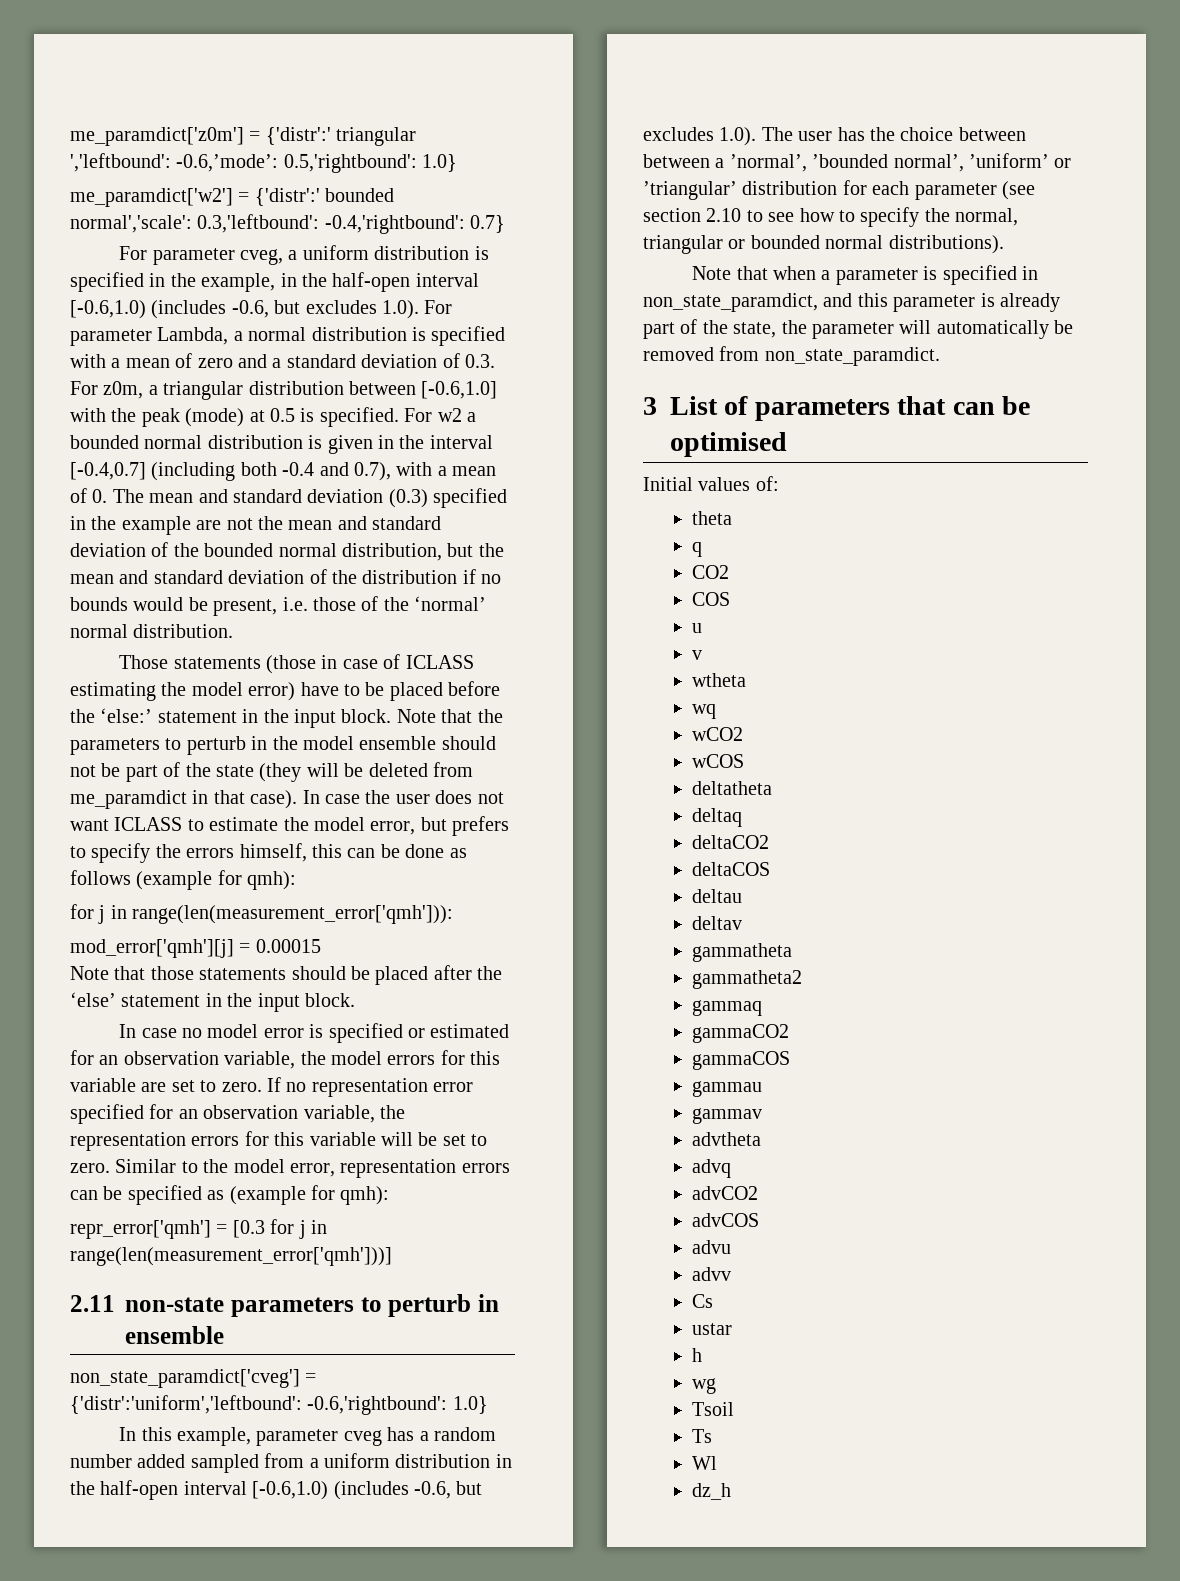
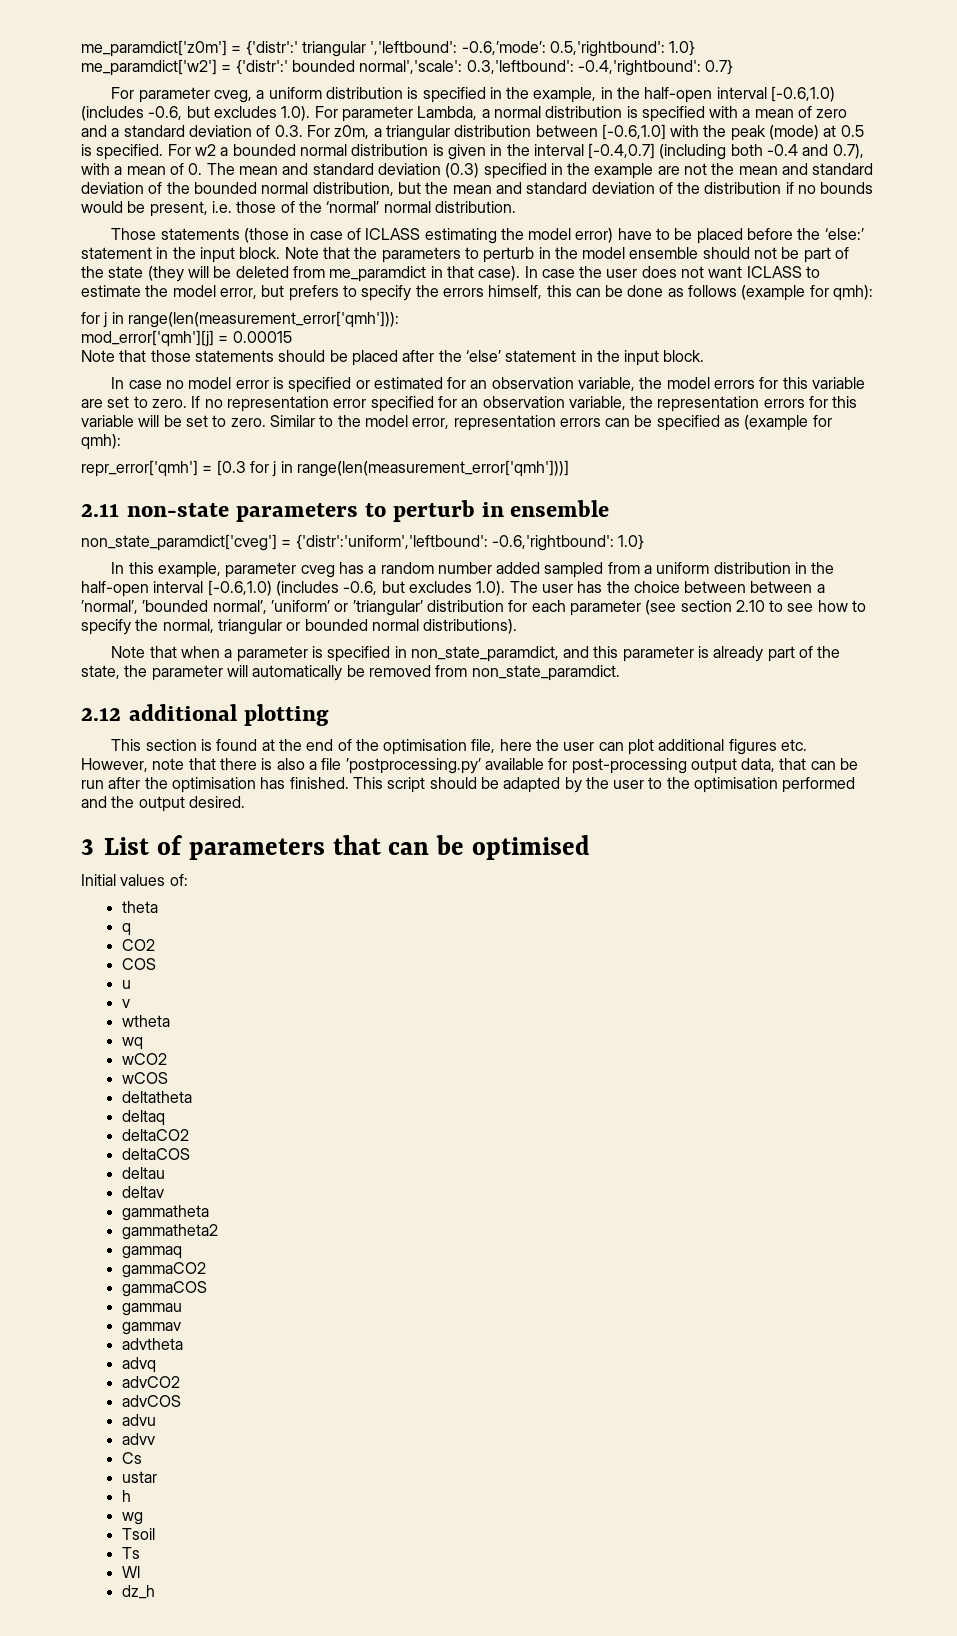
(940, 356) none -> [81,704,329,726] [111,739,808,755] [81,758,859,774] [81,777,856,793] [81,796,245,812] // 2.12 additional plotting // This section is found at the end of the optimisation file, here the user can plot additional figures etc. However, note that there is also a file ’postprocessing.py’ available for post-processing output data, that can be run after the optimisation has finished. This script should be adapted by the user to the optimisation performed and the output desired.

